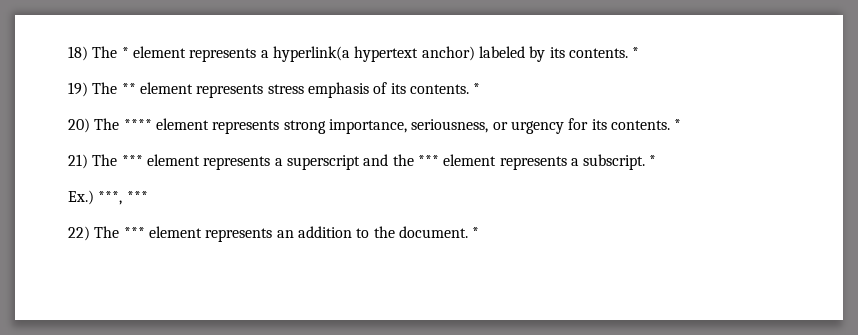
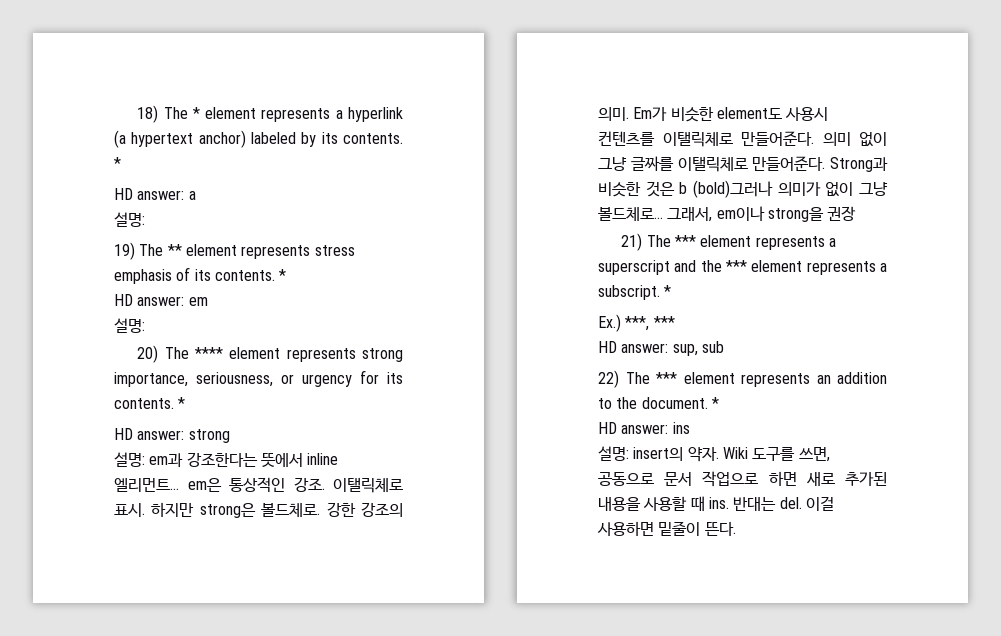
[272,46,350,62] hyperlink(a -> [348,107,403,122] [114,130,126,148] hyperlink (a
(640, 52) none -> [114,188,196,200] [114,212,145,227] // HD answer: a // 설명:
(481, 88) none -> [114,294,208,306] [114,318,145,333] // HD answer: em // 설명:
(682, 124) none -> [114,428,230,443] [114,452,339,467] [114,477,403,493] [114,502,403,518] [598,106,829,122] [598,131,887,147] [598,156,888,172] [598,180,888,198] [598,206,857,222] // HD answer: strong // 설명: em과 강조한다는 뜻에서 inline 엘리먼트… em은 통상적인 강조. 이탤릭체로 표시. 하지만 strong은 볼드체로. 강한 강조의 의미. Em가 비슷한 element도 사용시 컨텐츠를 이탤릭체로 만들어준다. 의미 없이 그냥 글짜를 이탤릭체로 만들어준다. Strong과 비슷한 것은 b (bold)그러나 의미가 없이 그냥 볼드체로… 그래서, em이나 strong을 권장
(148, 196) none -> [598,341,724,356] // HD answer: sup, sub
(480, 232) none -> [598,422,690,434] [598,446,830,462] [598,471,887,487] [598,496,834,511] [597,521,736,536] // HD answer: ins // 설명: insert의 약자. Wiki 도구를 쓰면, 공동으로 문서 작업으로 하면 새로 추가된 내용을 사용할 때 ins. 반대는 del. 이걸 사용하면 밑줄이 뜬다.

